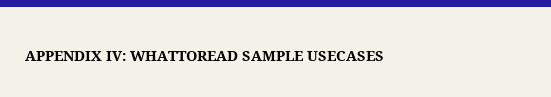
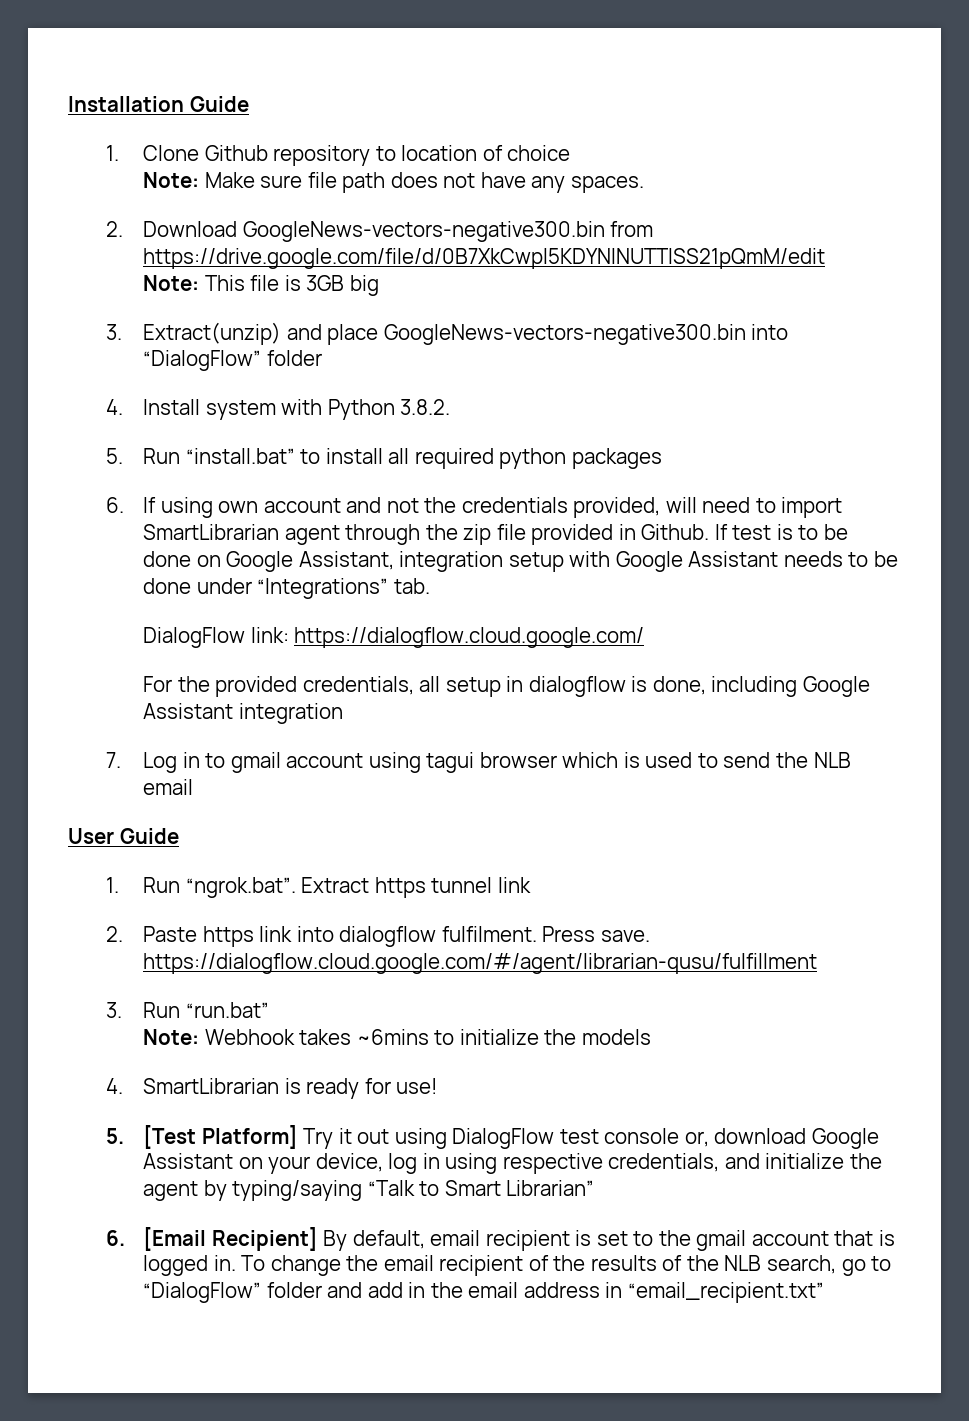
[25,51,384,61] APPENDIX IV: WHATTOREAD SAMPLE USECASES -> [68,96,249,112] [105,145,571,166] [143,172,644,193] [105,221,654,242] [143,248,826,269] [143,275,379,296] [105,322,789,345] [143,350,322,371] [105,399,451,420] [105,448,662,469] [105,497,843,518] [143,524,848,545] [143,551,898,572] [143,578,430,599] [143,627,645,648] [143,676,870,697] [143,703,343,724] [105,752,851,773] [143,779,194,795] [68,828,179,844] [105,877,531,898] [105,926,650,947] [143,953,818,974] [105,1002,269,1018] [143,1029,651,1045] [105,1078,438,1099] [105,1125,879,1149] [143,1153,882,1174] [143,1180,595,1201] [105,1227,895,1251] [143,1255,892,1276] [143,1282,824,1303] Installation Guide // 1. Clone Github repository to location of choice // Note: Make sure file path does not have any spaces. // 2. Download GoogleNews-vectors-negative300.bin from https://drive.google.com/file/d/0B7XkCwpI5KDYNlNUTTlSS21pQmM/edit // Note: This file is 3GB big // 3. Extract(unzip) and place GoogleNews-vectors-negative300.bin into “DialogFlow” folder // 4. Install system with Python 3.8.2. // 5. Run “install.bat” to install all required python packages // 6. If using own account and not the credentials provided, will need to import SmartLibrarian agent through the zip file provided in Github. If test is to be done on Google Assistant, integration setup with Google Assistant needs to be done under “Integrations” tab. // DialogFlow link: https://dialogflow.cloud.google.com/ // For the provided credentials, all setup in dialogflow is done, including Google Assistant integration // 7. Log in to gmail account using tagui browser which is used to send the NLB email // User Guide // 1. Run “ngrok.bat”. Extract https tunnel link // 2. Paste https link into dialogflow fulfilment. Press save. https://dialogflow.cloud.google.com/#/agent/librarian-qusu/fulfillment // 3. Run “run.bat” // Note: Webhook takes ~6mins to initialize the models // 4. SmartLibrarian is ready for use! // 5. [Test Platform] Try it out using DialogFlow test console or, download Google Assistant on your device, log in using respective credentials, and initialize the agent by typing/saying “Talk to Smart Librarian” // 6. [Email Recipient] By default, email recipient is set to the gmail account that is logged in. To change the email recipient of the results of the NLB search, go to “DialogFlow” folder and add in the email address in “email_recipient.txt”

